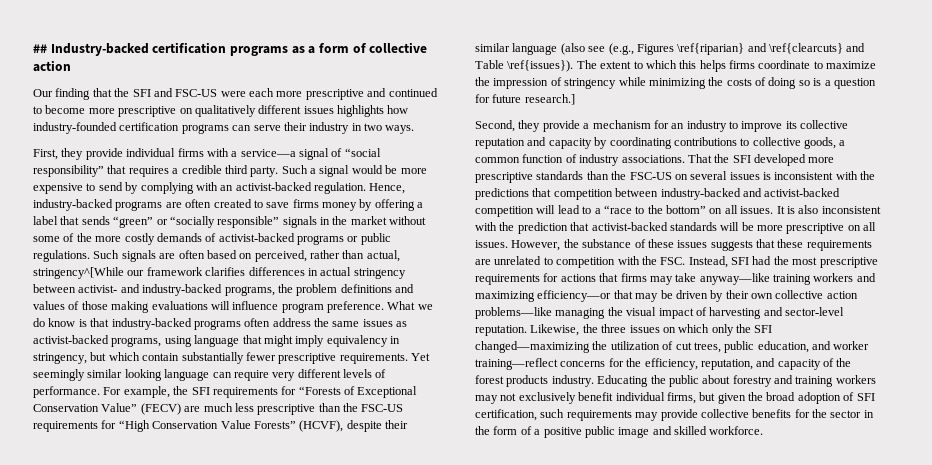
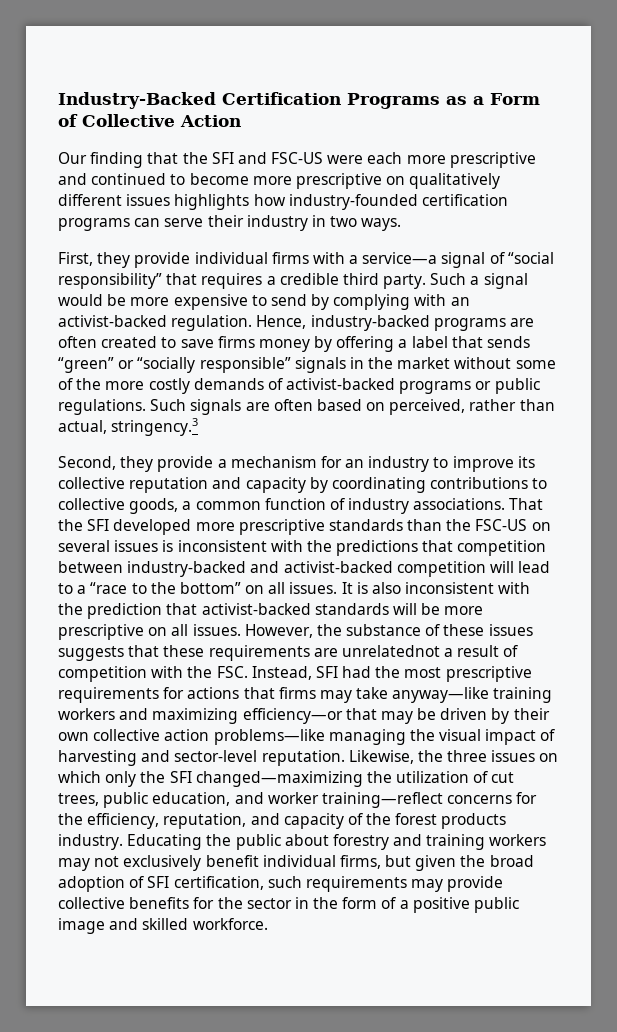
[33,42,428,56] [33,60,71,72] ## Industry-backed certification programs as a form of collective action -> [58,92,540,109] [58,114,241,127] Industry-Backed Certification Programs as a Form of Collective Action
[33,267,406,279] [33,284,414,296] [33,301,433,313] [33,318,408,330] [33,335,400,347] [33,352,430,364] [33,369,387,381] [33,386,418,398] [33,403,404,415] [33,420,408,432] [475,43,866,55] [475,60,877,72] [475,77,876,89] [475,94,575,105] stringency^[While our framework clarifies differences in actual stringency between activist- and industry-backed programs, the problem definitions and values of those making evaluations will influence program preference. What we do know is that industry-backed programs often address the same issues as activist-backed programs, using language that might imply equivalency in stringency, but which contain substantially fewer prescriptive requirements. Yet seemingly similar looking language can require very different levels of performance. For example, the SFI requirements for “Forests of Exceptional Conservation Value” (FECV) are much less prescriptive than the FSC-US requirements for “High Conservation Value Forests” (HCVF), despite their similar language (also see (e.g., Figures \ref{riparian} and \ref{clearcuts} and Table \ref{issues}). The extent to which this helps firms coordinate to maximize the impression of stringency while minimizing the costs of doing so is a question for future research.] -> [111,418,199,436] stringency.3
[494,256,553,265] unrelated to -> [341,645,519,657] unrelatednot a result of

